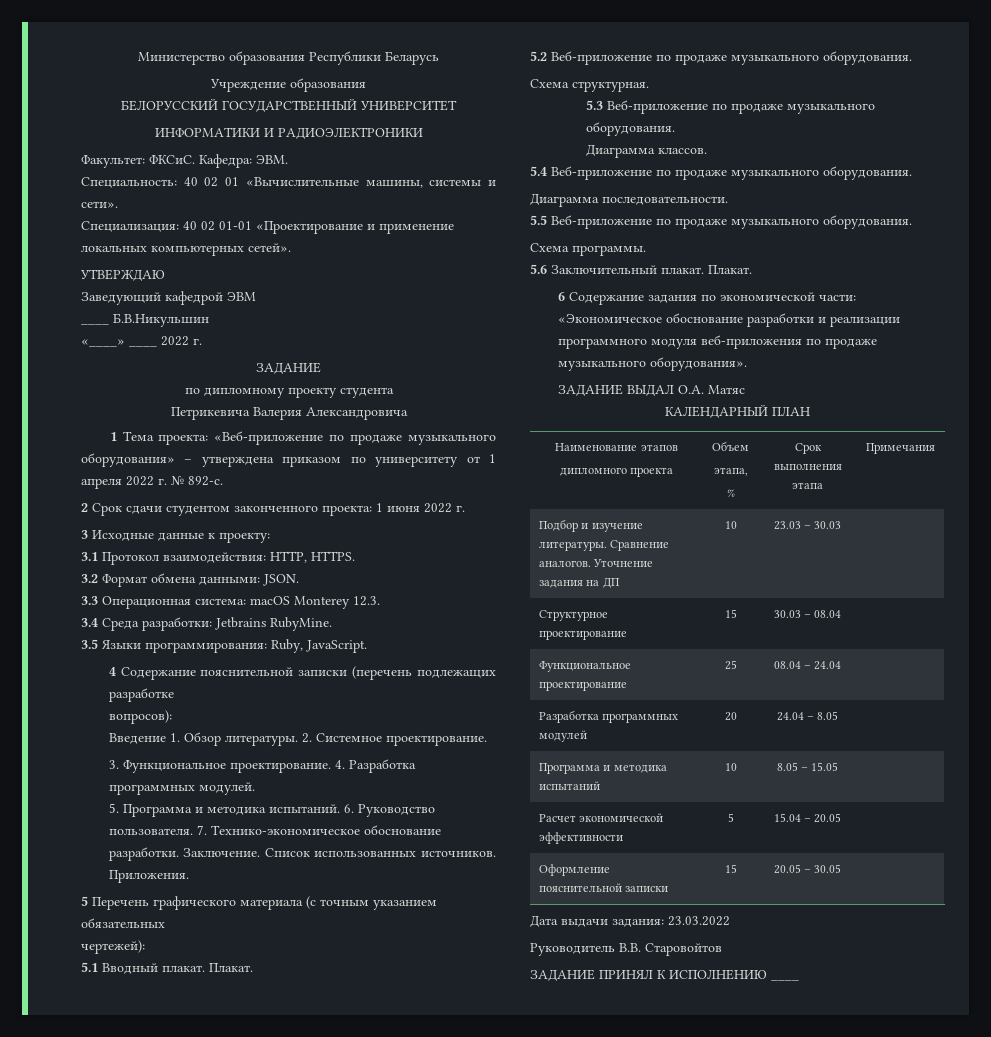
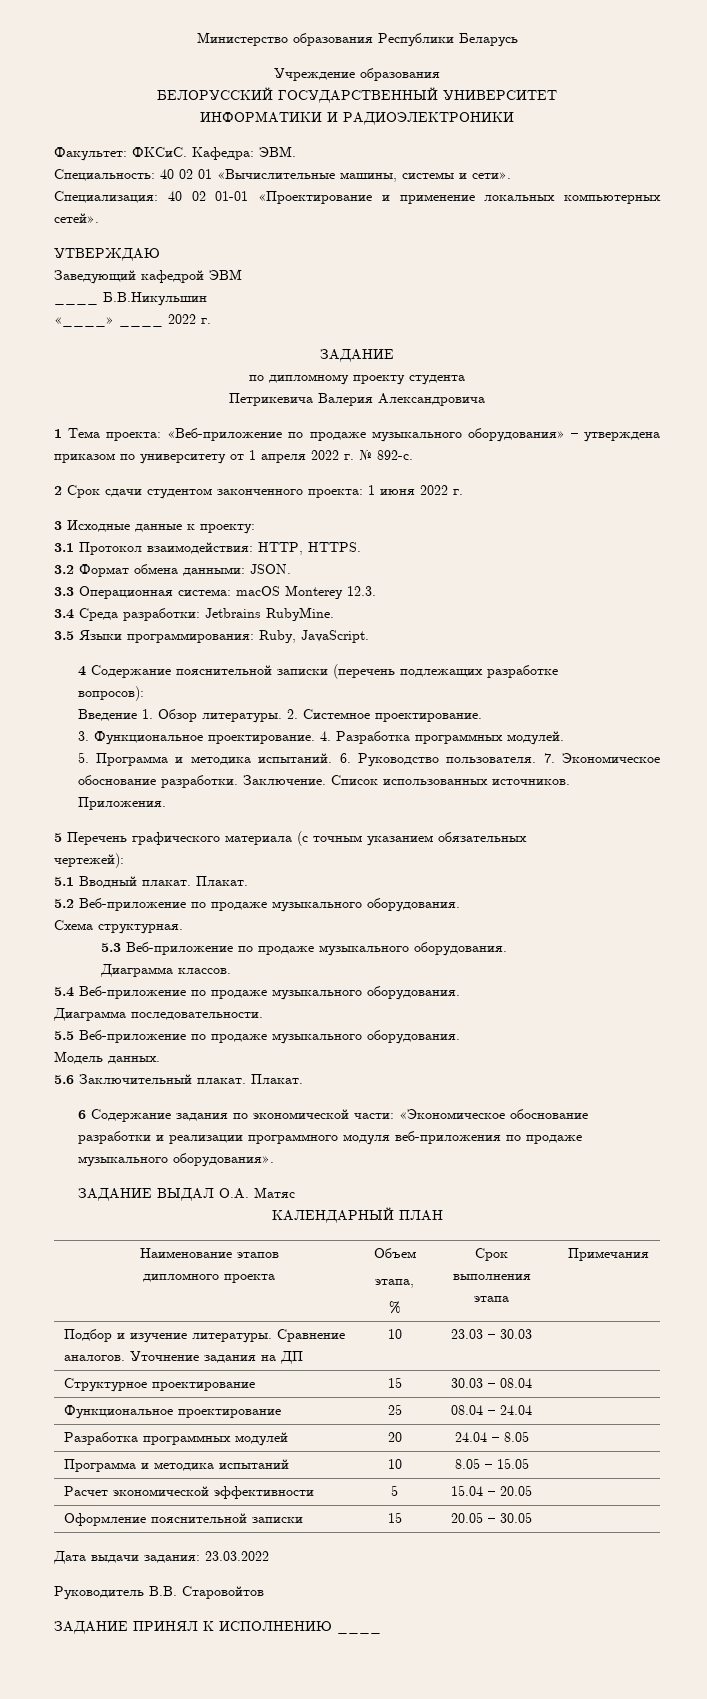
[210,825,360,835] Технико-экономическое -> [562,753,660,763] Экономическое
[530,243,646,256] Схема программы. -> [54,1051,160,1064] Модель данных.

